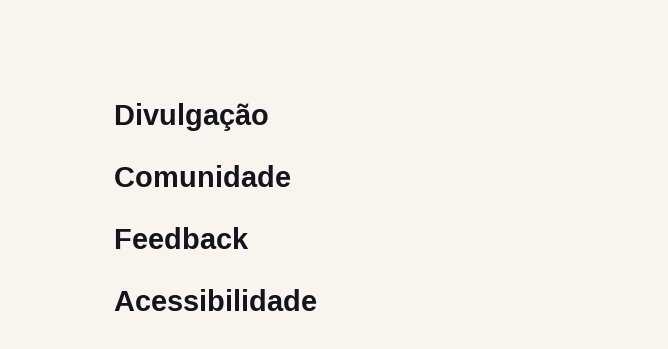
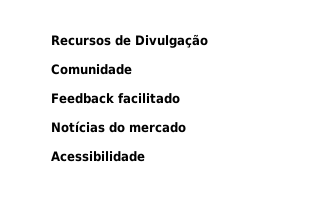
(114, 117) none -> [51,35,131,46] Recursos de
(249, 238) none -> [118,93,180,104] [51,121,186,133] facilitado // Notícias do mercado

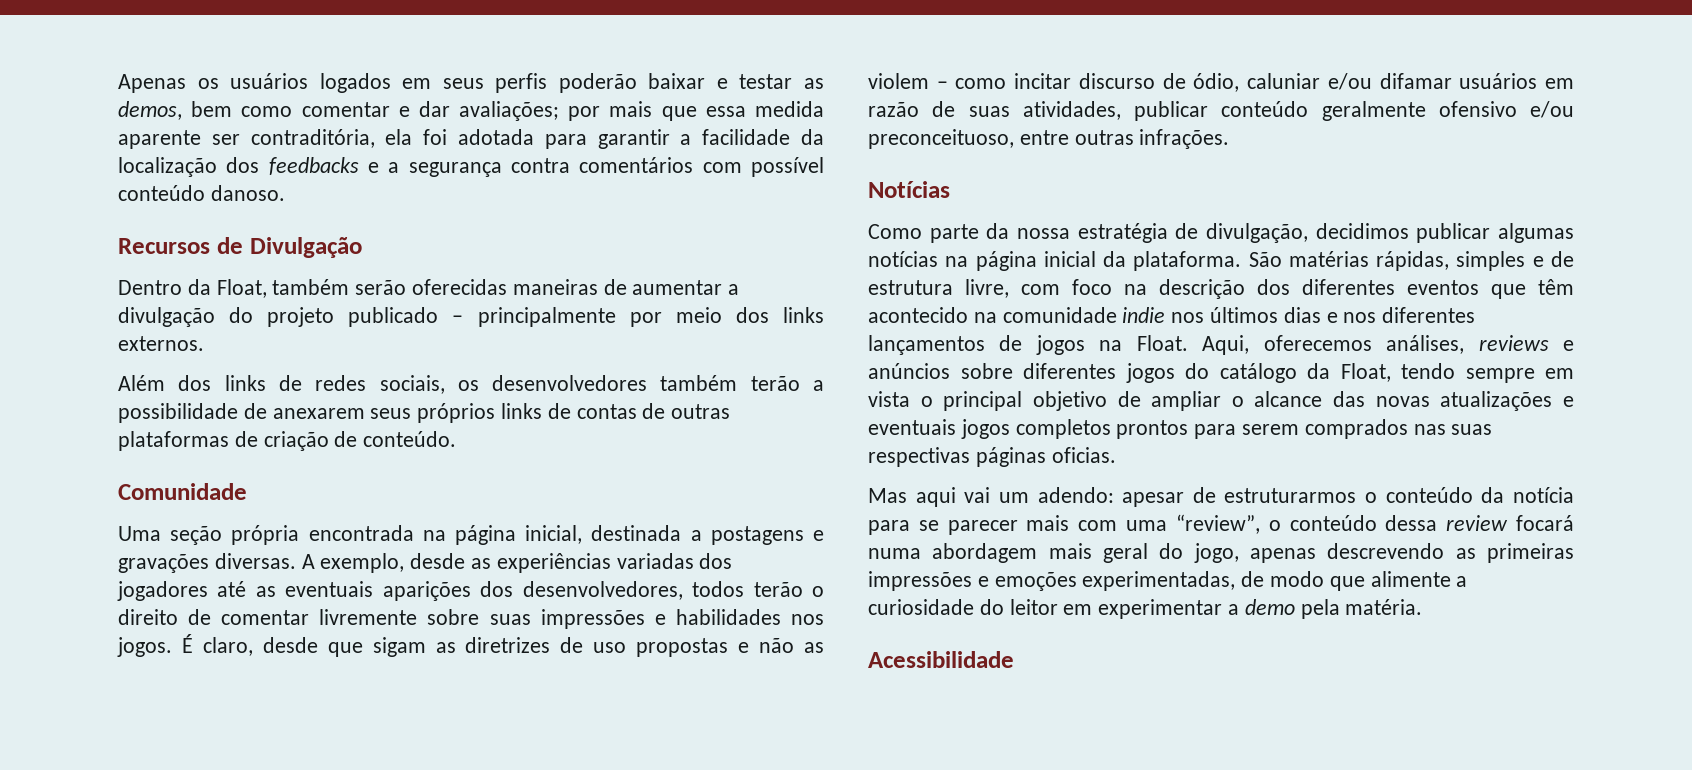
[51,34,208,48] [51,64,132,75] [51,93,180,104] [51,121,186,133] Recursos de Divulgação // Comunidade // Feedback facilitado // Notícias do mercado -> [118,73,824,93] [118,101,824,121] [118,129,824,149] [118,157,824,177] [118,185,285,201] [118,237,362,258] [118,279,740,298] [118,307,824,327] [118,336,204,351] [118,375,824,394] [118,403,731,423] [118,431,457,451] [118,483,247,500] [118,525,824,545] [118,553,733,573] [117,581,825,601] [118,609,824,629] [117,634,824,657] [868,73,1574,92] [868,101,1574,121] [868,129,1230,149] [868,181,950,198] [868,223,1574,243] [868,251,1574,271] [868,279,1574,299] [868,307,1476,323] [868,335,1574,355] [868,363,1574,383] [868,391,1574,411] [868,419,1493,439] [868,447,1116,467] [868,487,1574,507] [868,514,1574,535] [868,543,1574,563] [868,571,1468,591] [868,599,1423,619] Apenas os usuários logados em seus perfis poderão baixar e testar as demos, bem como comentar e dar avaliações; por mais que essa medida aparente ser contraditória, ela foi adotada para garantir a facilidade da localização dos feedbacks e a segurança contra comentários com possível conteúdo danoso. // Recursos de Divulgação // Dentro da Float, também serão oferecidas maneiras de aumentar a divulgação do projeto publicado – principalmente por meio dos links externos. // Além dos links de redes sociais, os desenvolvedores também terão a possibilidade de anexarem seus próprios links de contas de outras plataformas de criação de conteúdo. // Comunidade // Uma seção própria encontrada na página inicial, destinada a postagens e gravações diversas. A exemplo, desde as experiências variadas dos jogadores até as eventuais aparições dos desenvolvedores, todos terão o direito de comentar livremente sobre suas impressões e habilidades nos jogos. É claro, desde que sigam as diretrizes de uso propostas e não as violem – como incitar discurso de ódio, caluniar e/ou difamar usuários em razão de suas atividades, publicar conteúdo geralmente ofensivo e/ou preconceituoso, entre outras infrações. // Notícias // Como parte da nossa estratégia de divulgação, decidimos publicar algumas notícias na página inicial da plataforma. São matérias rápidas, simples e de estrutura livre, com foco na descrição dos diferentes eventos que têm acontecido na comunidade indie nos últimos dias e nos diferentes lançamentos de jogos na Float. Aqui, oferecemos análises, reviews e anúncios sobre diferentes jogos do catálogo da Float, tendo sempre em vista o principal objetivo de ampliar o alcance das novas atualizações e eventuais jogos completos prontos para serem comprados nas suas respectivas páginas oficias. // Mas aqui vai um adendo: apesar de estruturarmos o conteúdo da notícia para se parecer mais com uma “review”, o conteúdo dessa review focará numa abordagem mais geral do jogo, apenas descrevendo as primeiras impressões e emoções experimentadas, de modo que alimente a curiosidade do leitor em experimentar a demo pela matéria.

